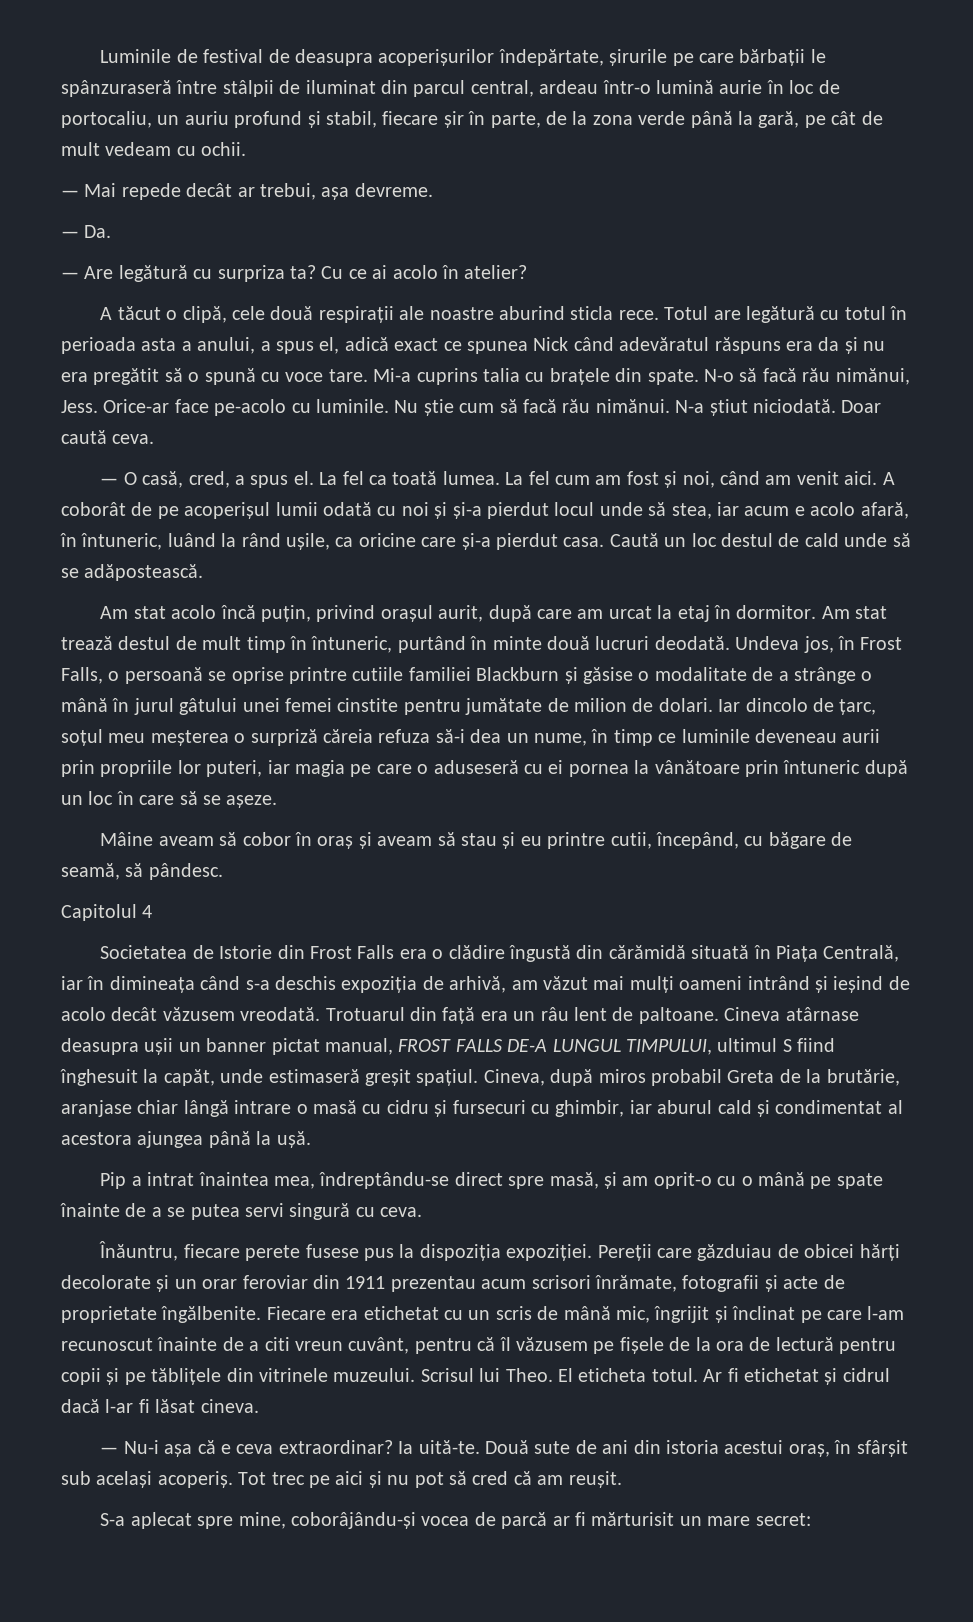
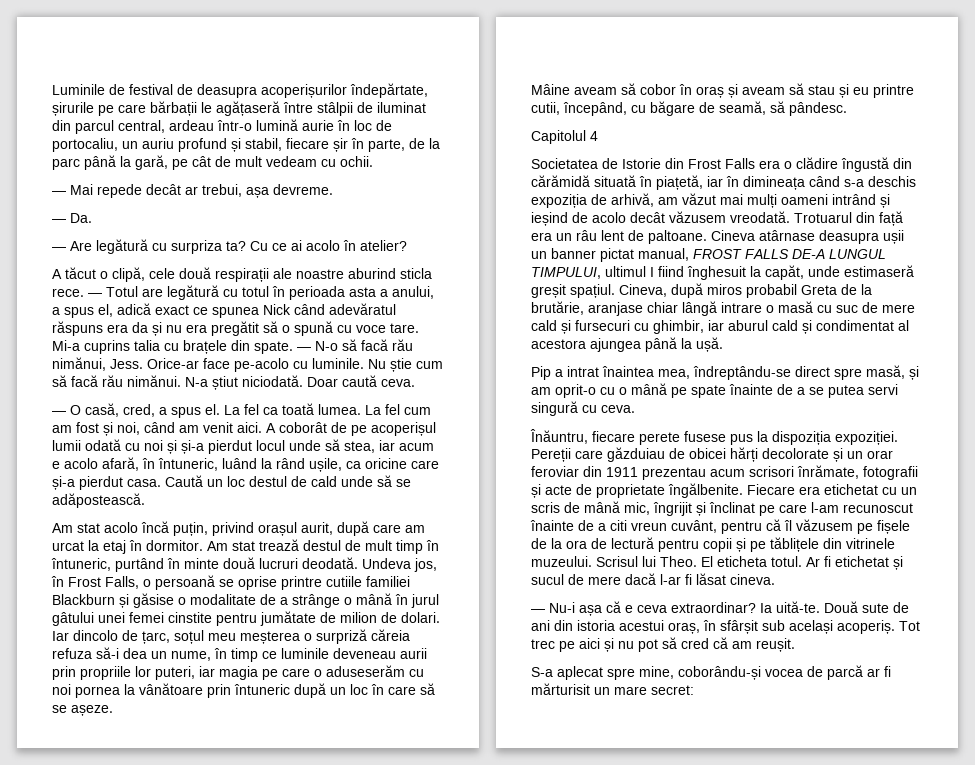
[61,80,172,97] spânzuraseră -> [216,101,280,116] agățaseră
[592,111,686,125] zona verde -> [52,158,80,170] parc
(659, 315) none -> [88,293,102,297] —
(699, 377) none -> [297,347,311,351] —
[433,760,564,774] aduseseră cu ei -> [326,665,424,677] [52,684,71,695] aduseserăm cu noi
[775,945,900,962] Piața Centrală, -> [656,175,703,190] piațetă,
[782,1039,792,1052] S -> [650,267,654,277] I
[386,1100,429,1114] cidru -> [836,302,915,313] [531,320,557,331] suc de mere cald
[842,1368,890,1382] cidrul -> [531,574,621,585] sucul de mere
[290,1512,416,1529] coborâjându-și -> [678,666,761,680] coborându-și

